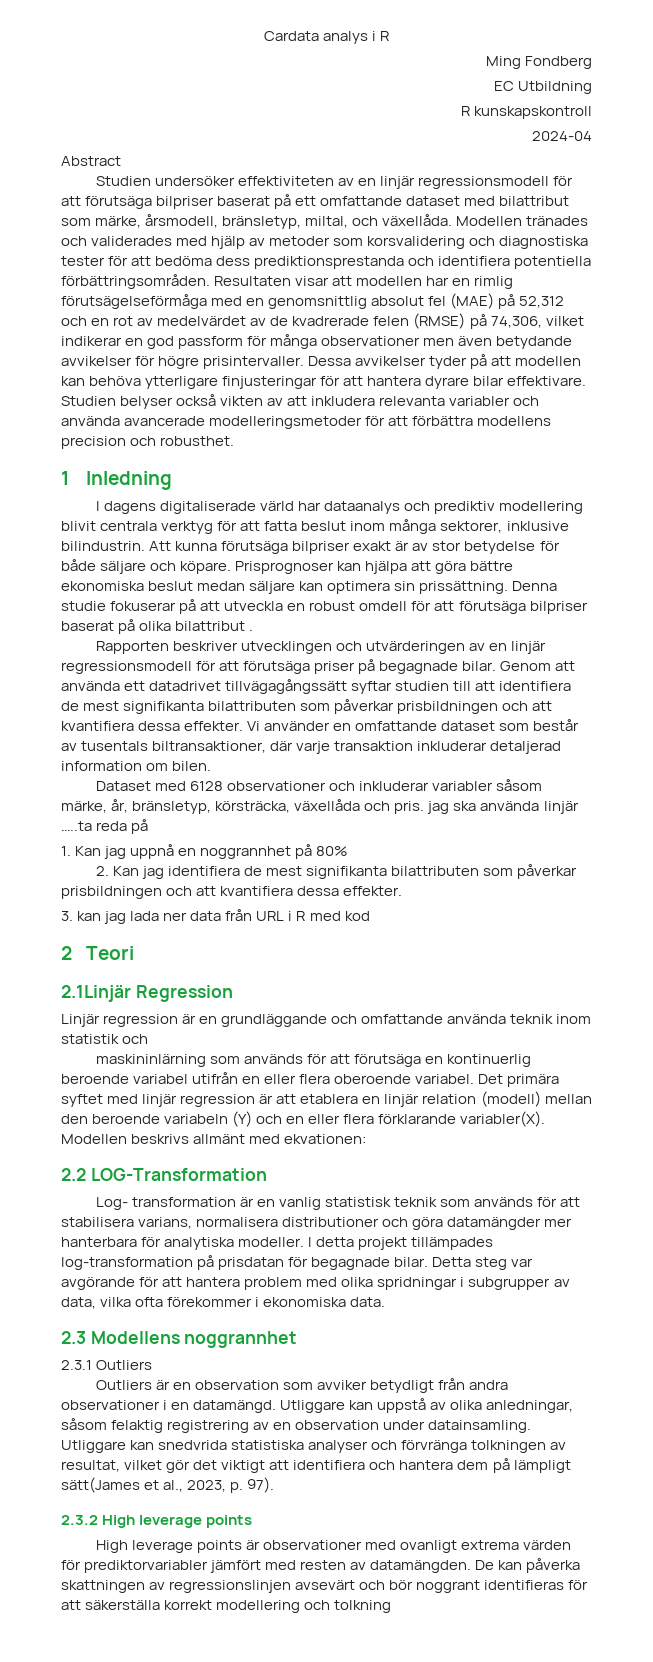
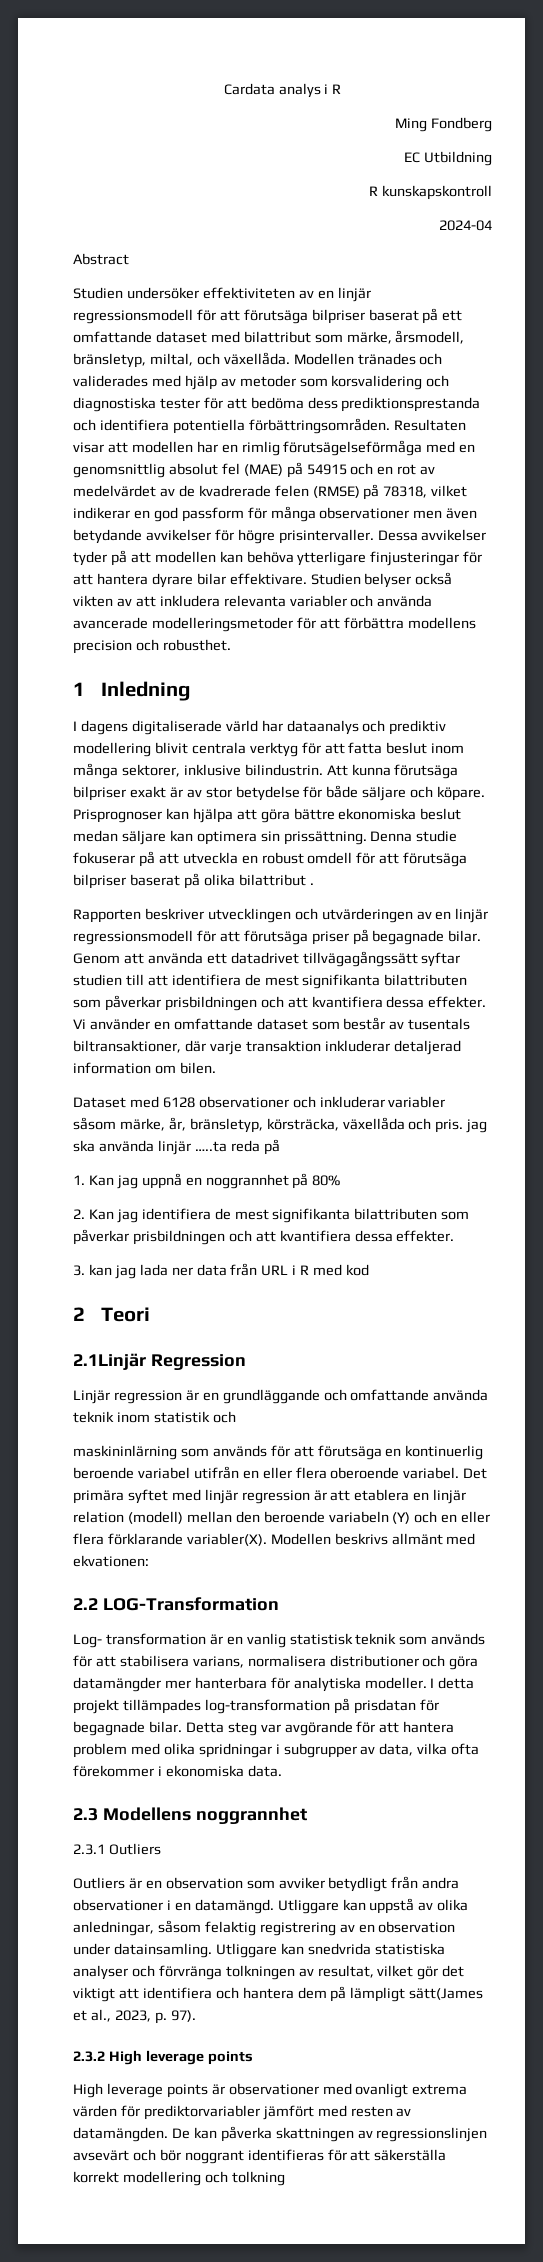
[519,296,565,308] 52,312 -> [306,464,347,475] 54915
[490,316,542,328] 74,306, -> [383,486,428,498] 78318,

